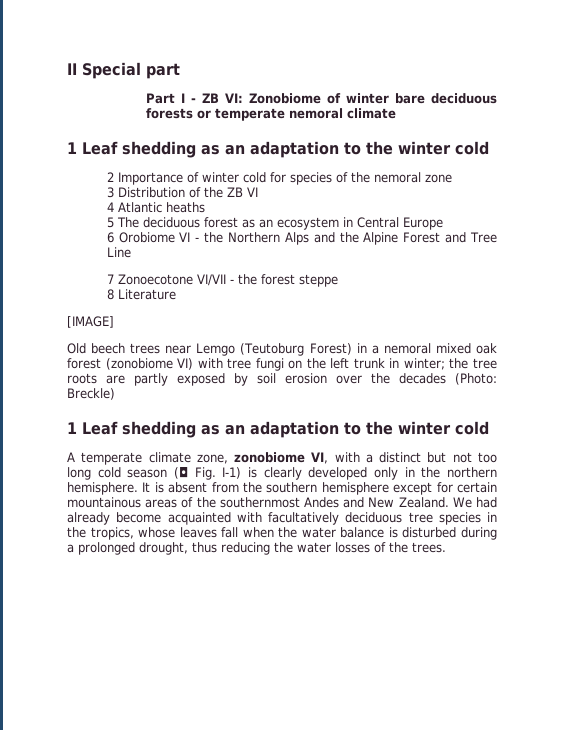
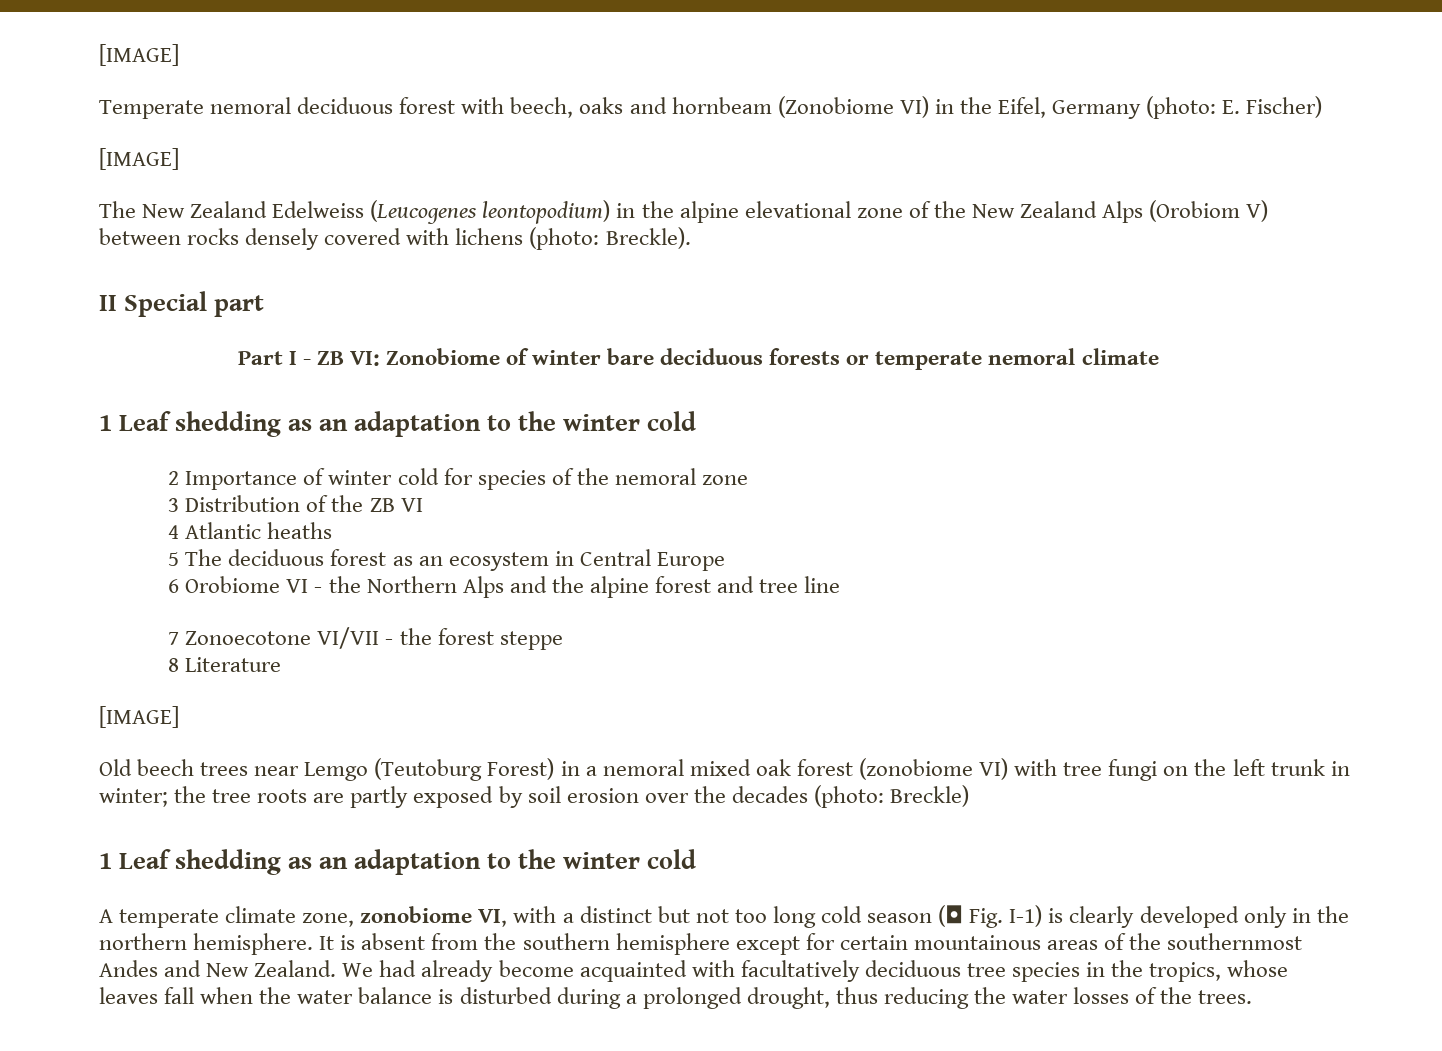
(67, 69) none -> [99,44,179,66] [99,96,1323,119] [99,148,179,170] [99,200,1269,224] [99,227,691,250] [IMAGE] // Temperate nemoral deciduous forest with beech, oaks and hornbeam (Zonobiome VI) in the Eifel, Germany (photo: E. Fischer) // [IMAGE] // The New Zealand Edelweiss (Leucogenes leontopodium) in the alpine elevational zone of the New Zealand Alps (Orobiom V) between rocks densely covered with lichens (photo: Breckle). //
[363,232,498,245] [106,247,131,258] Alpine Forest and Tree Line -> [589,576,841,598] alpine forest and tree line
[455,373,497,385] (Photo: -> [813,785,884,808] (photo:

